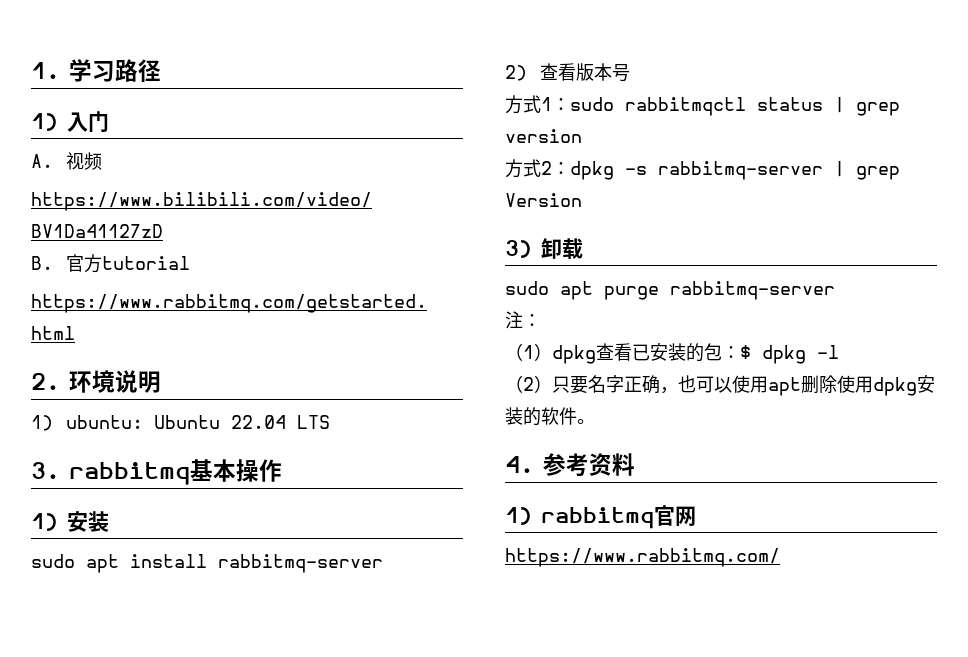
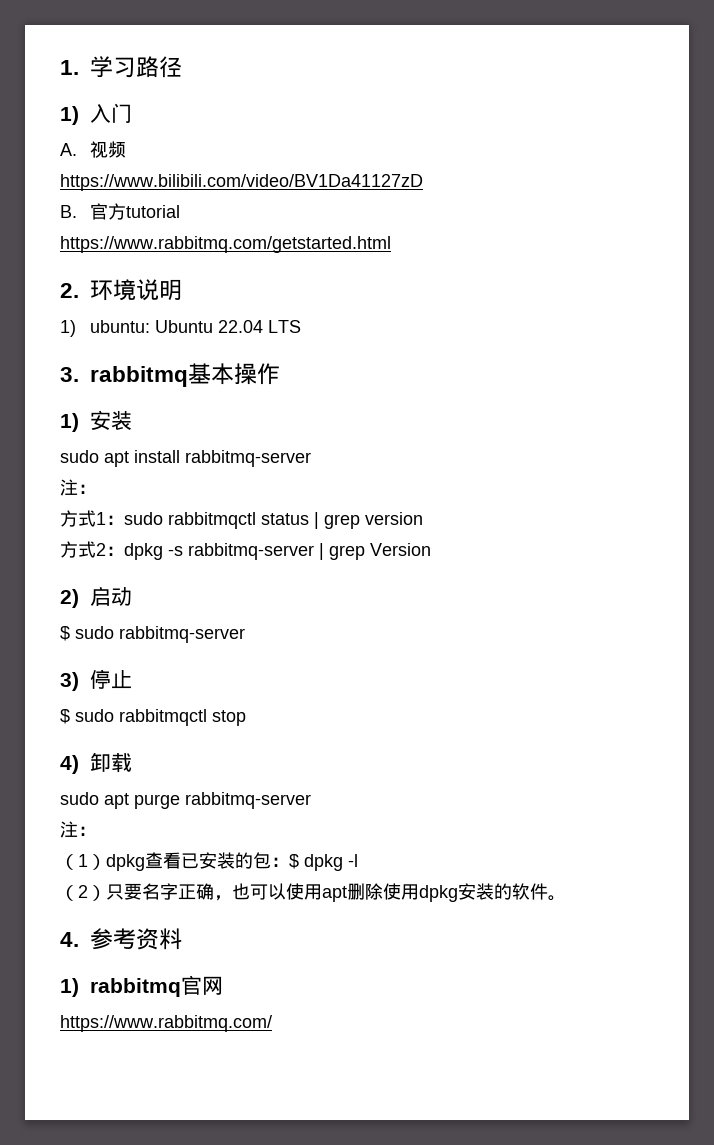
[505,63,630,82] 2)查看版本号 -> [60,479,96,496] 注：
[505,240,532,258] 3) -> [60,586,132,608] [60,626,245,643] [60,669,132,691] [60,709,246,726] [60,755,79,774] 2)启动 // $ sudo rabbitmq-server // 3)停止 // $ sudo rabbitmqctl stop // 4)

